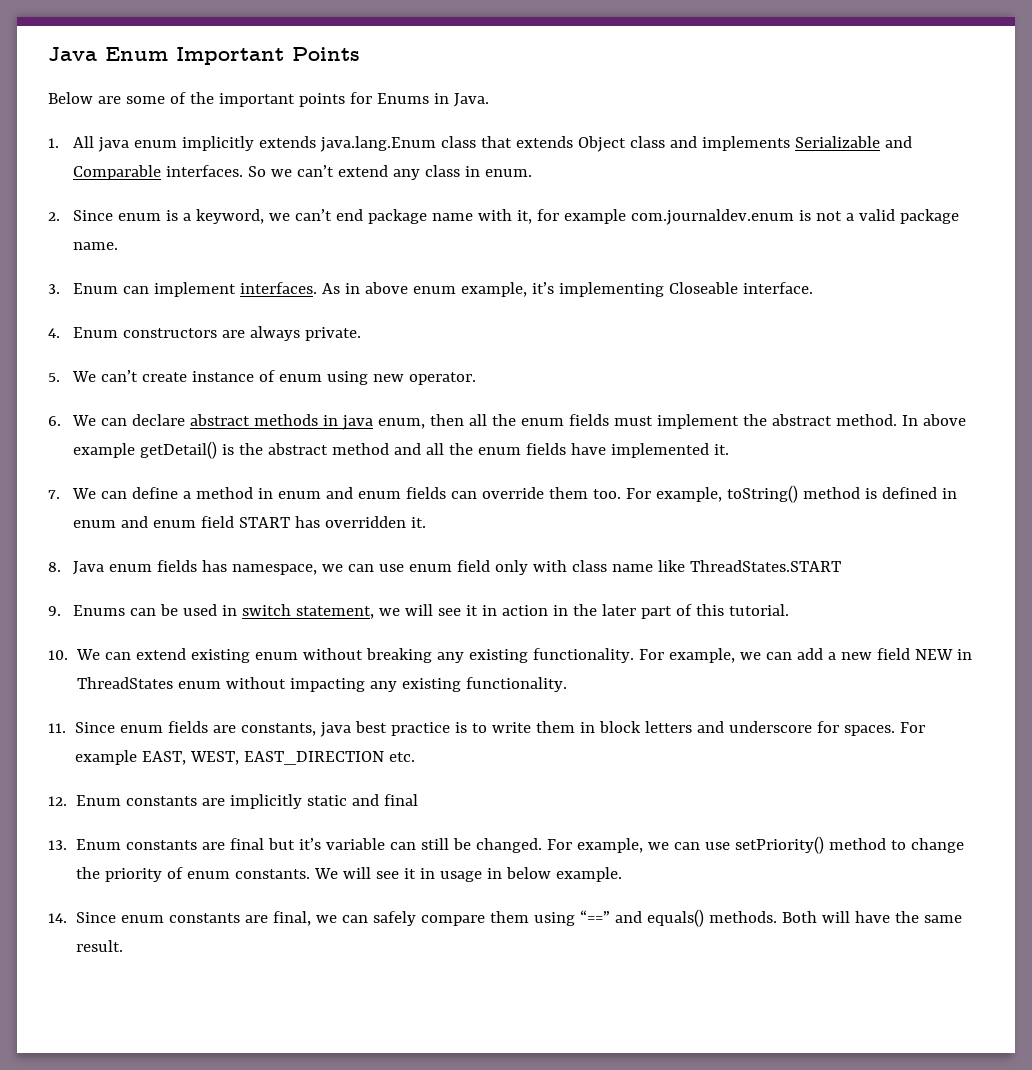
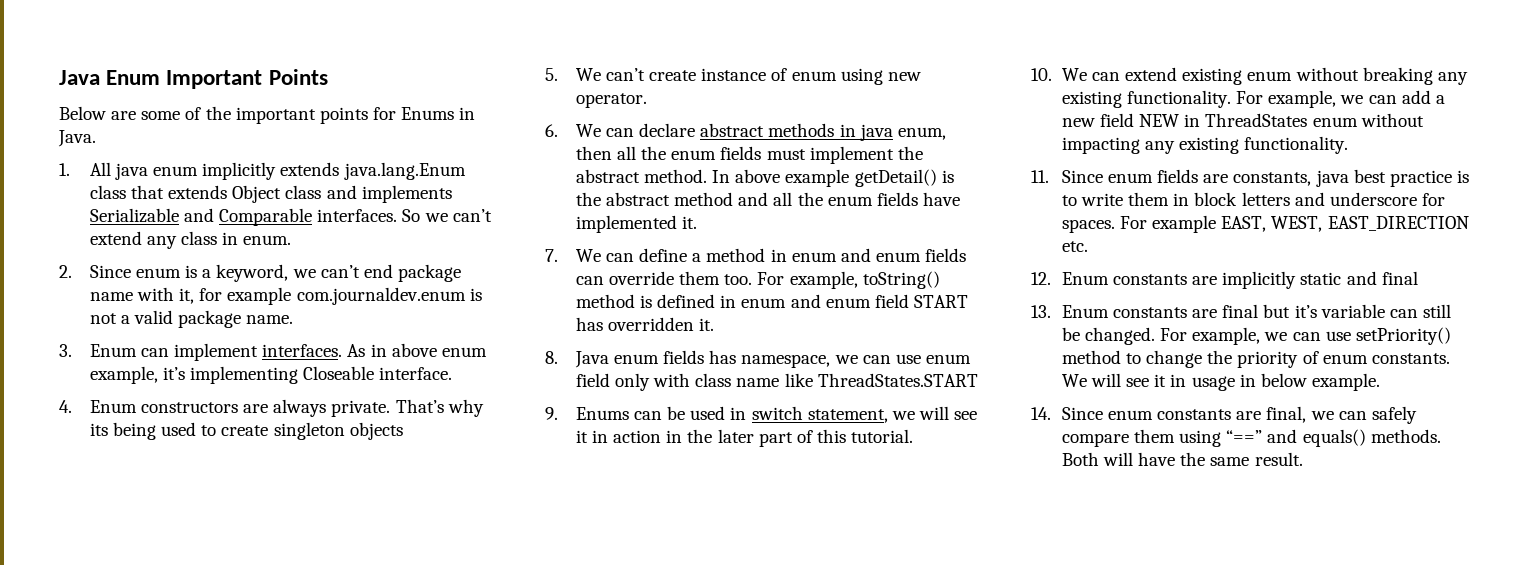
(362, 334) none -> [395,399,484,417] [89,422,403,440] That’s why its being used to create singleton objects

